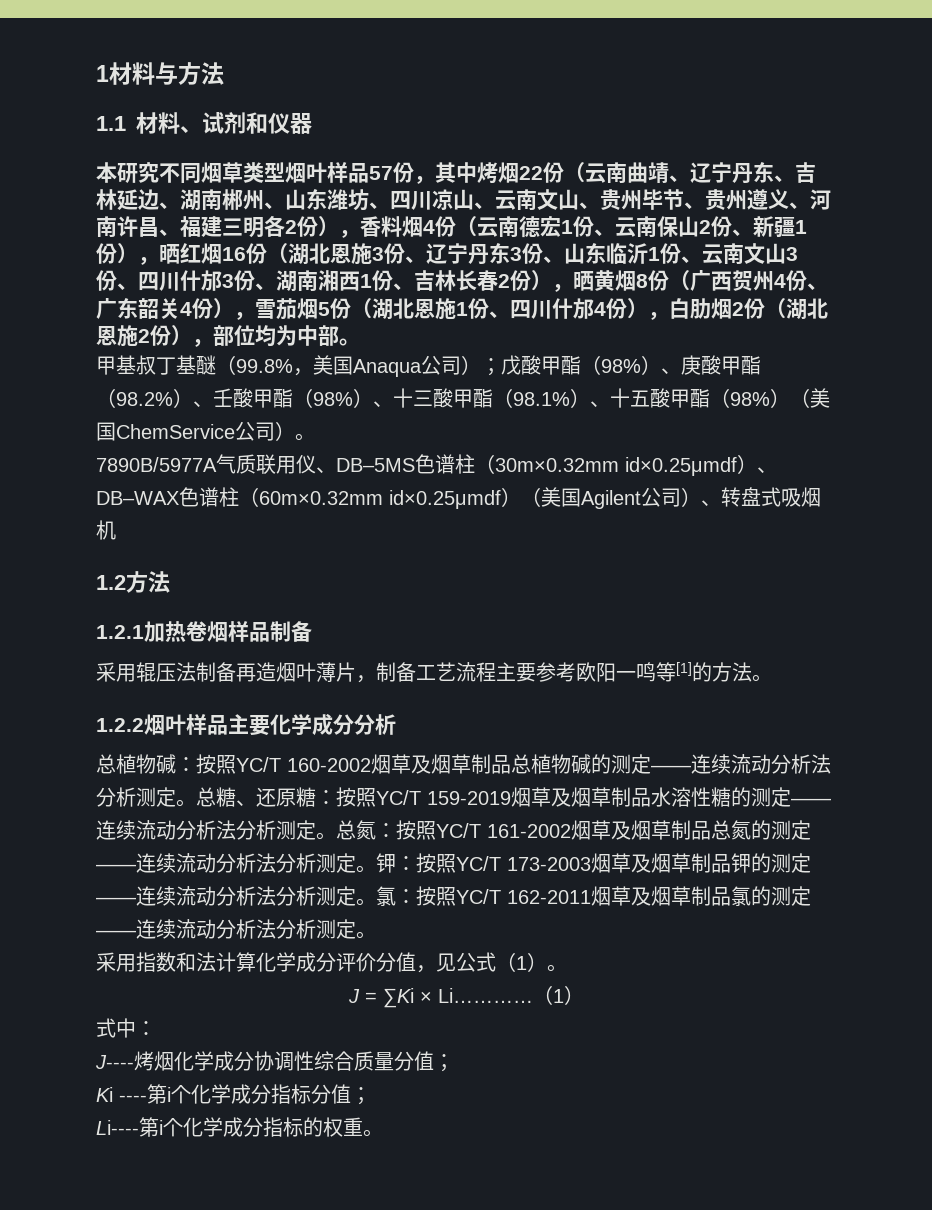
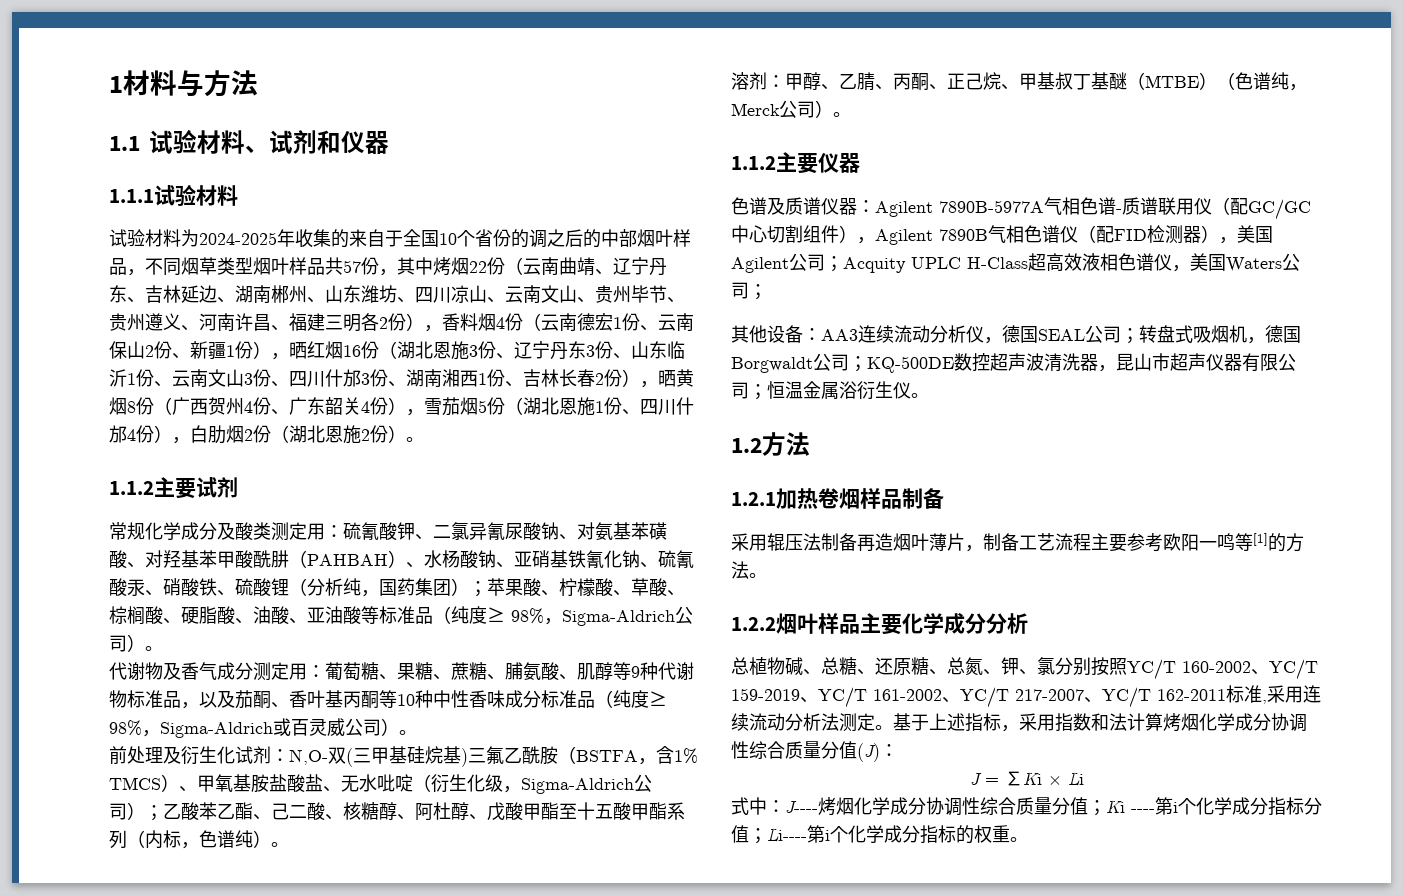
(126, 123) none -> [149,129,197,154] 试验
[96,162,159,184] 本研究 -> [109,184,238,206] [109,229,691,248] [109,258,145,276] 1.1.1试验材料 // 试验材料为2024-2025年收集的来自于全国10个省份的调之后的中部烟叶样品，
(369, 173) none -> [325,257,343,275] 共
[192,325,360,347] [96,355,761,377] [96,388,830,408] [96,421,315,441] [96,454,777,476] [96,487,821,509] [96,520,116,540] ，部位均为中部。 // 甲基叔丁基醚（99.8%，美国Anaqua公司）；戊酸甲酯（98%）、庚酸甲酯（98.2%）、壬酸甲酯（98%）、十三酸甲酯（98.1%）、十五酸甲酯（98%）（美国ChemService公司）。 // 7890B/5977A气质联用仪、DB‒5MS色谱柱（30m×0.32mm id×0.25μmdf）、DB‒WAX色谱柱（60m×0.32mm id×0.25μmdf）（美国Agilent公司）、转盘式吸烟机 -> [406,437,424,442] [109,477,238,499] [109,522,667,541] [109,550,694,568] [109,578,685,597] [109,606,693,626] [109,634,163,652] [109,662,694,681] [109,690,667,709] [109,718,417,738] [109,746,698,767] [109,774,652,794] [109,802,685,821] [109,830,289,849] [731,72,1307,91] [731,100,851,118] [731,152,860,174] [731,197,1311,220] [731,225,1273,245] [731,253,1300,273] [731,282,767,300] [731,325,1301,344] [731,353,1296,373] [731,381,929,400] 。 // 1.1.2主要试剂 // 常规化学成分及酸类测定用：硫氰酸钾、二氯异氰尿酸钠、对氨基苯磺酸、对羟基苯甲酸酰肼（PAHBAH）、水杨酸钠、亚硝基铁氰化钠、硫氰酸汞、硝酸铁、硫酸锂（分析纯，国药集团）；苹果酸、柠檬酸、草酸、棕榈酸、硬脂酸、油酸、亚油酸等标准品（纯度≥ 98%，Sigma-Aldrich公司）。 // 代谢物及香气成分测定用：葡萄糖、果糖、蔗糖、脯氨酸、肌醇等9种代谢物标准品，以及茄酮、香叶基丙酮等10种中性香味成分标准品（纯度≥ 98%，Sigma-Aldrich或百灵威公司）。 // 前处理及衍生化试剂：N,O-双(三甲基硅烷基)三氟乙酰胺（BSTFA，含1% TMCS）、甲氧基胺盐酸盐、无水吡啶（衍生化级，Sigma-Aldrich公司）；乙酸苯乙酯、己二酸、核糖醇、阿杜醇、戊酸甲酯至十五酸甲酯系列（内标，色谱纯）。 // 溶剂：甲醇、乙腈、丙酮、正己烷、甲基叔丁基醚（MTBE）（色谱纯，Merck公司）。 // 1.1.2主要仪器 // 色谱及质谱仪器：Agilent 7890B-5977A气相色谱-质谱联用仪（配GC/GC中心切割组件），Agilent 7890B气相色谱仪（配FID检测器），美国Agilent公司；Acquity UPLC H-Class超高效液相色谱仪，美国Waters公司； // 其他设备：AA3连续流动分析仪，德国SEAL公司；转盘式吸烟机，德国Borgwaldt公司；KQ-500DE数控超声波清洗器，昆山市超声仪器有限公司；恒温金属浴衍生仪。
[176,754,831,774] [96,787,831,807] [96,820,811,840] [96,853,811,873] [96,886,811,906] [96,919,376,939] ：按照YC/T 160-2002烟草及烟草制品总植物碱的测定——连续流动分析法分析测定。总糖、还原糖：按照YC/T 159-2019烟草及烟草制品水溶性糖的测定——连续流动分析法分析测定。总氮：按照YC/T 161-2002烟草及烟草制品总氮的测定——连续流动分析法分析测定。钾：按照YC/T 173-2003烟草及烟草制品钾的测定——连续流动分析法分析测定。氯：按照YC/T 162-2011烟草及烟草制品氯的测定——连续流动分析法分析测定。 // -> [803,657,1318,680] [731,685,1321,708] [731,713,1019,732] 、总糖、还原糖、总氮、钾、氯分别按照YC/T 160-2002、YC/T 159-2019、YC/T 161-2002、YC/T 217-2007、YC/T 162-2011标准,采用连续流动分析法测定。基于上述指标，
[256,952,567,973] 化学成分评价分值，见公式（1）。 -> [1163,713,1307,732] [731,741,898,762] 烤烟化学成分协调性综合质量分值(J)：
[437,985,584,1005] Li…………（1） -> [1067,772,1084,786] Li
(156, 1028) // -> (785, 806) none
(454, 1063) // -> (1106, 808) none
(371, 1096) // -> (767, 836) none

